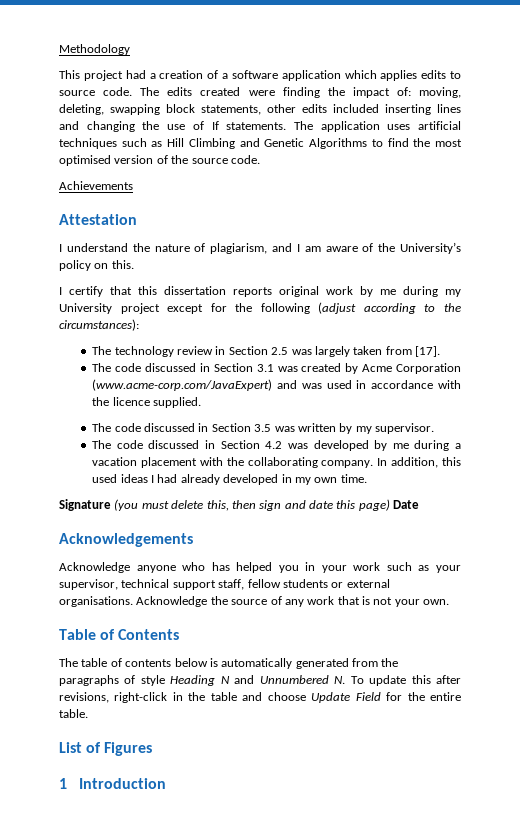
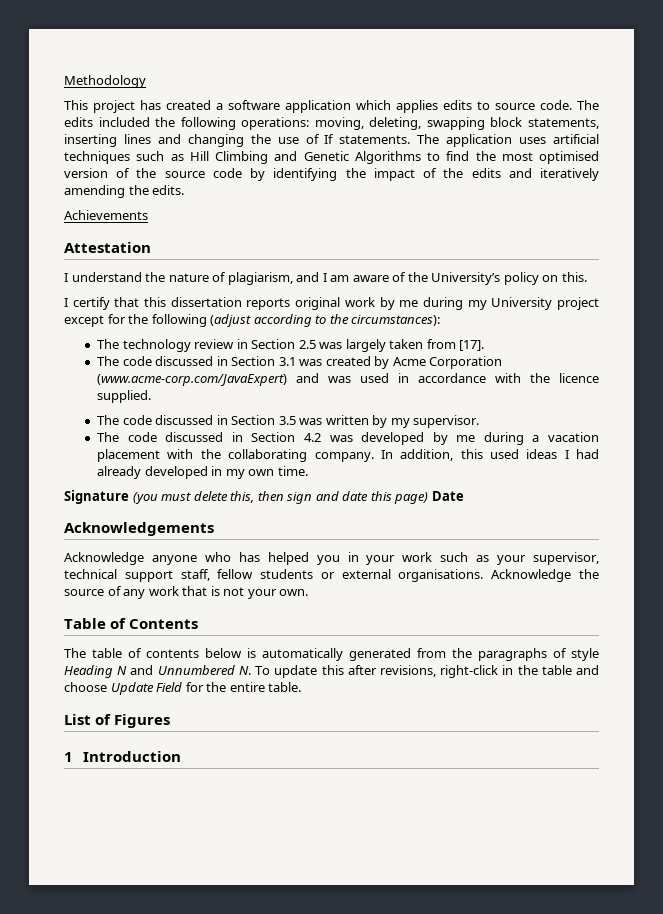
[125,70,219,79] had a creation of -> [140,100,211,110] has created
[200,87,411,98] created were finding the impact of: -> [98,117,310,130] included the following operations:
[267,104,379,113] other edits included -> (599, 123) none
[230,155,260,164] code. -> [212,168,599,181] [64,185,185,198] code by identifying the impact of the edits and iteratively amending the edits.

